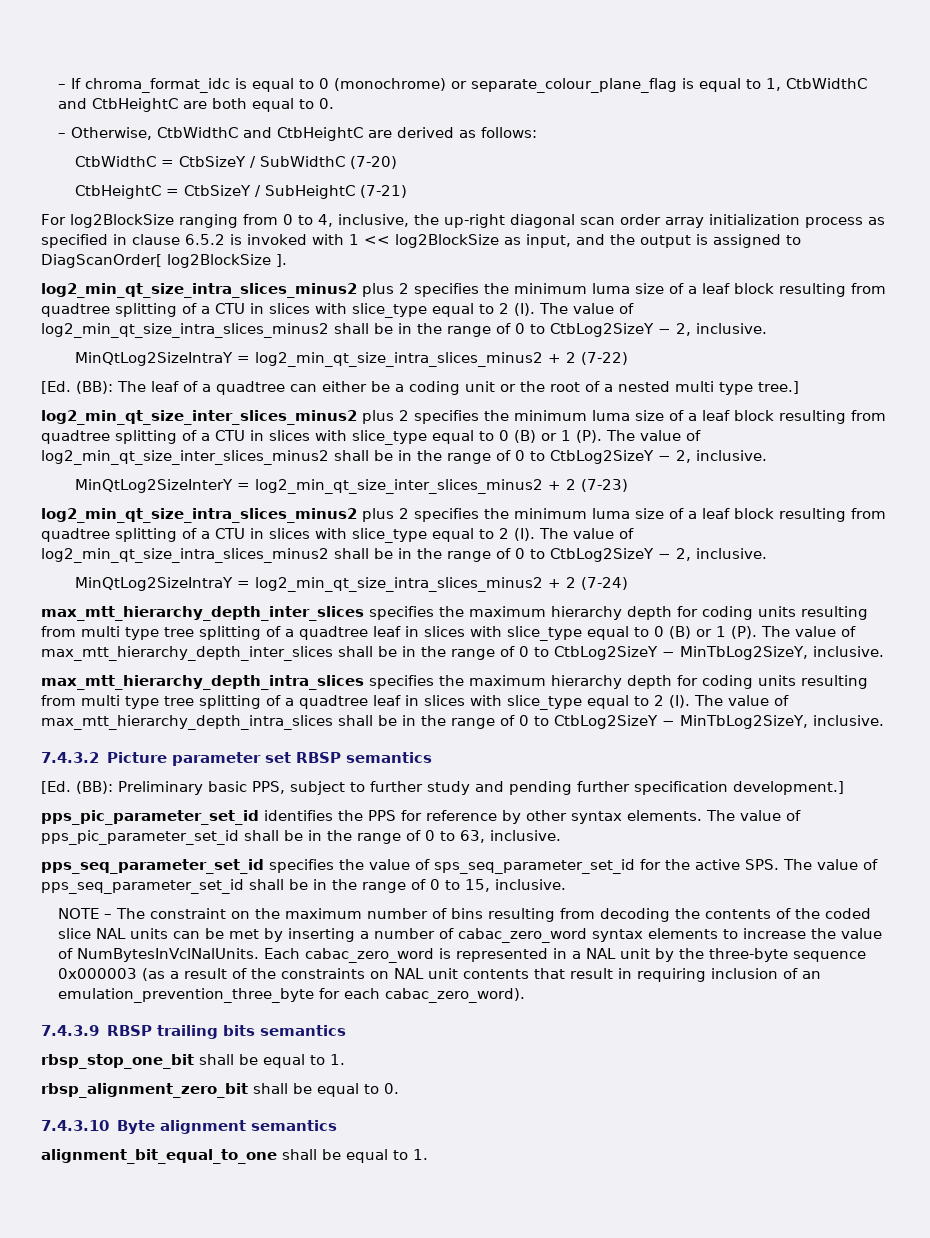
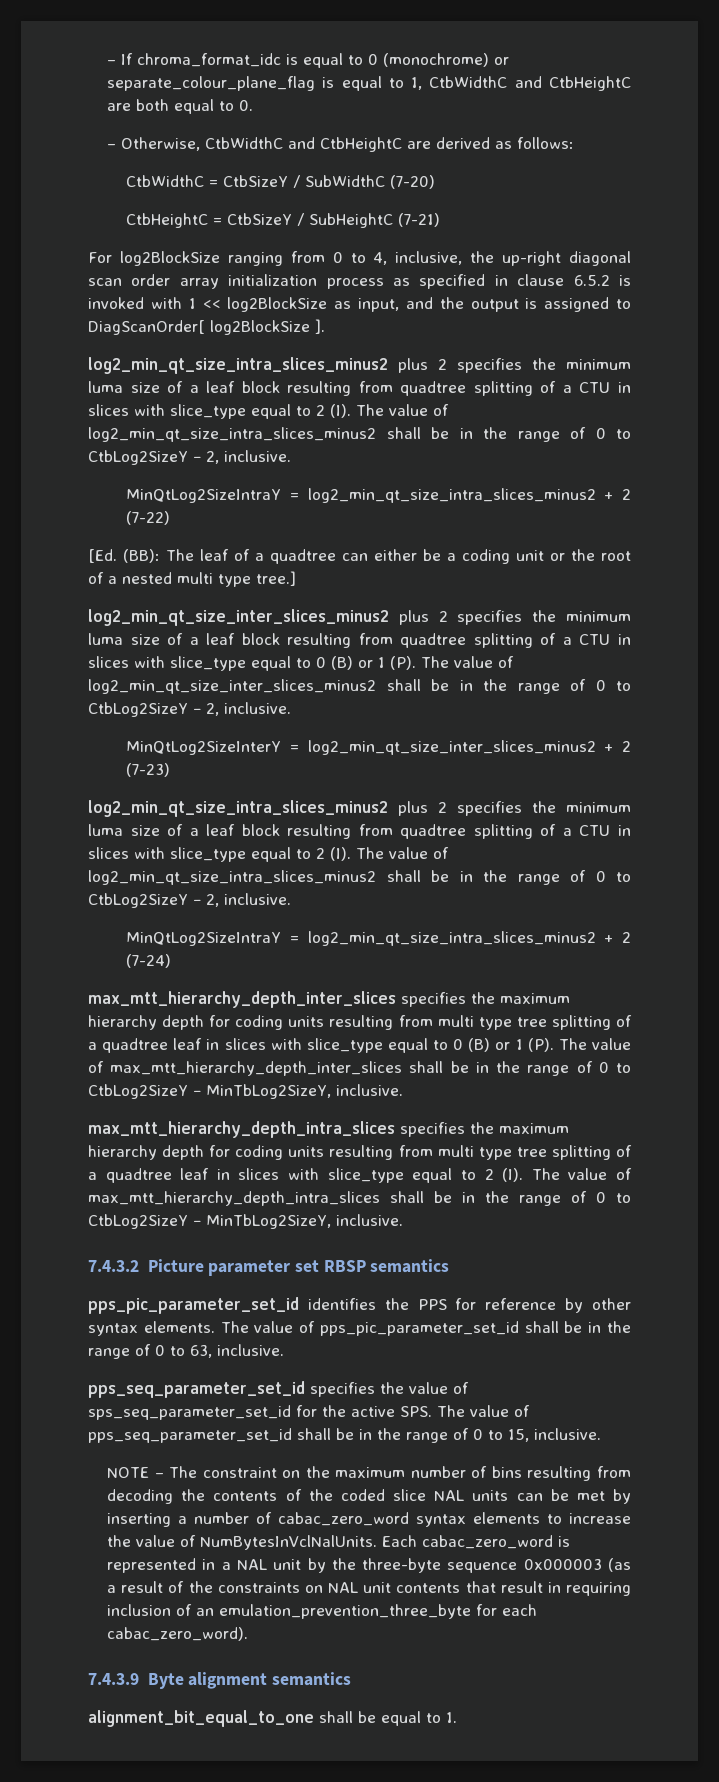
[41,781,844,795] // [Ed. (BB): Preliminary basic PPS, subject to further study and pending further specification development.] -> (450, 1266) none
[106,1025,346,1039] [41,1054,345,1069] [41,1083,399,1098] [41,1120,109,1131] RBSP trailing bits semantics // rbsp_stop_one_bit shall be equal to 1. // rbsp_alignment_zero_bit shall be equal to 0. // 7.4.3.10 -> (139, 1679) none

